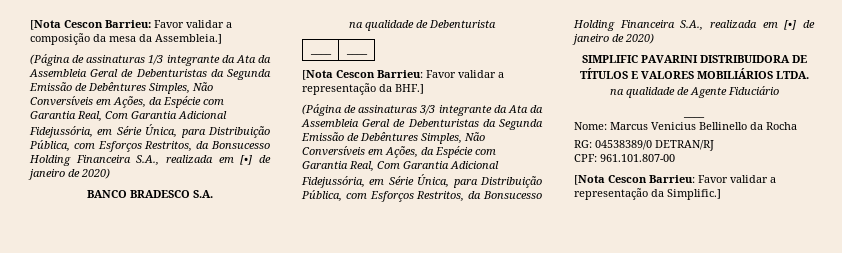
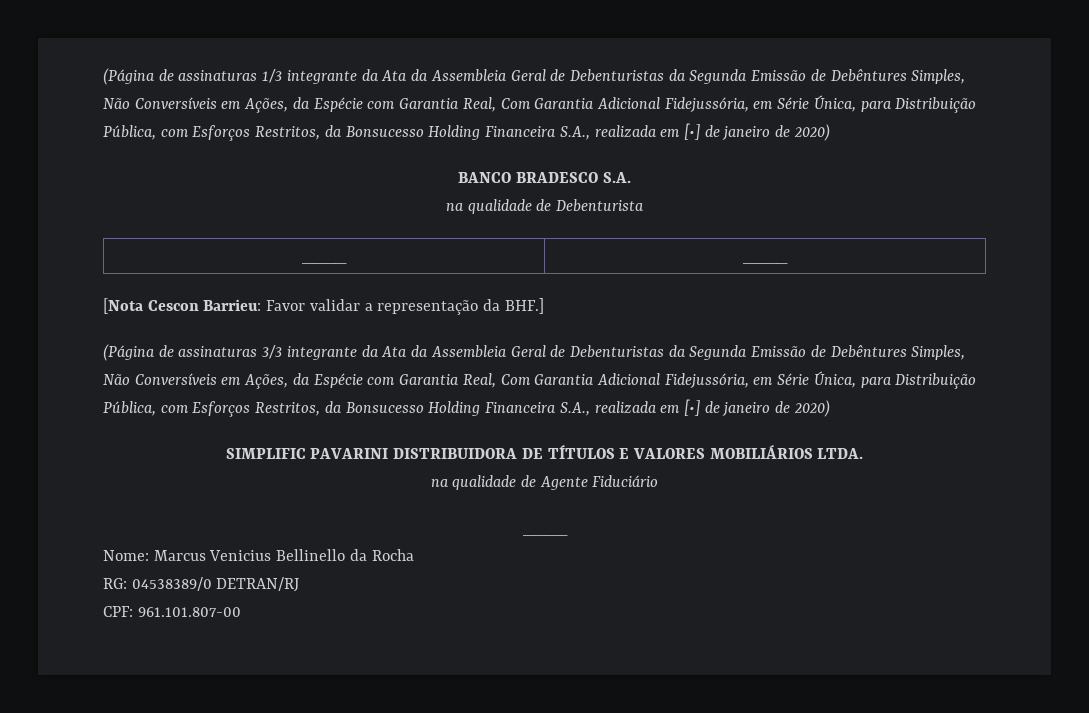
[30,20,232,30] [30,33,222,45] [Nota Cescon Barrieu: Favor validar a composição da mesa da Assembleia.] // -> (103, 76) none
[574,175,776,185] [574,188,721,200] // [Nota Cescon Barrieu: Favor validar a representação da Simplific.] -> (241, 612) none

